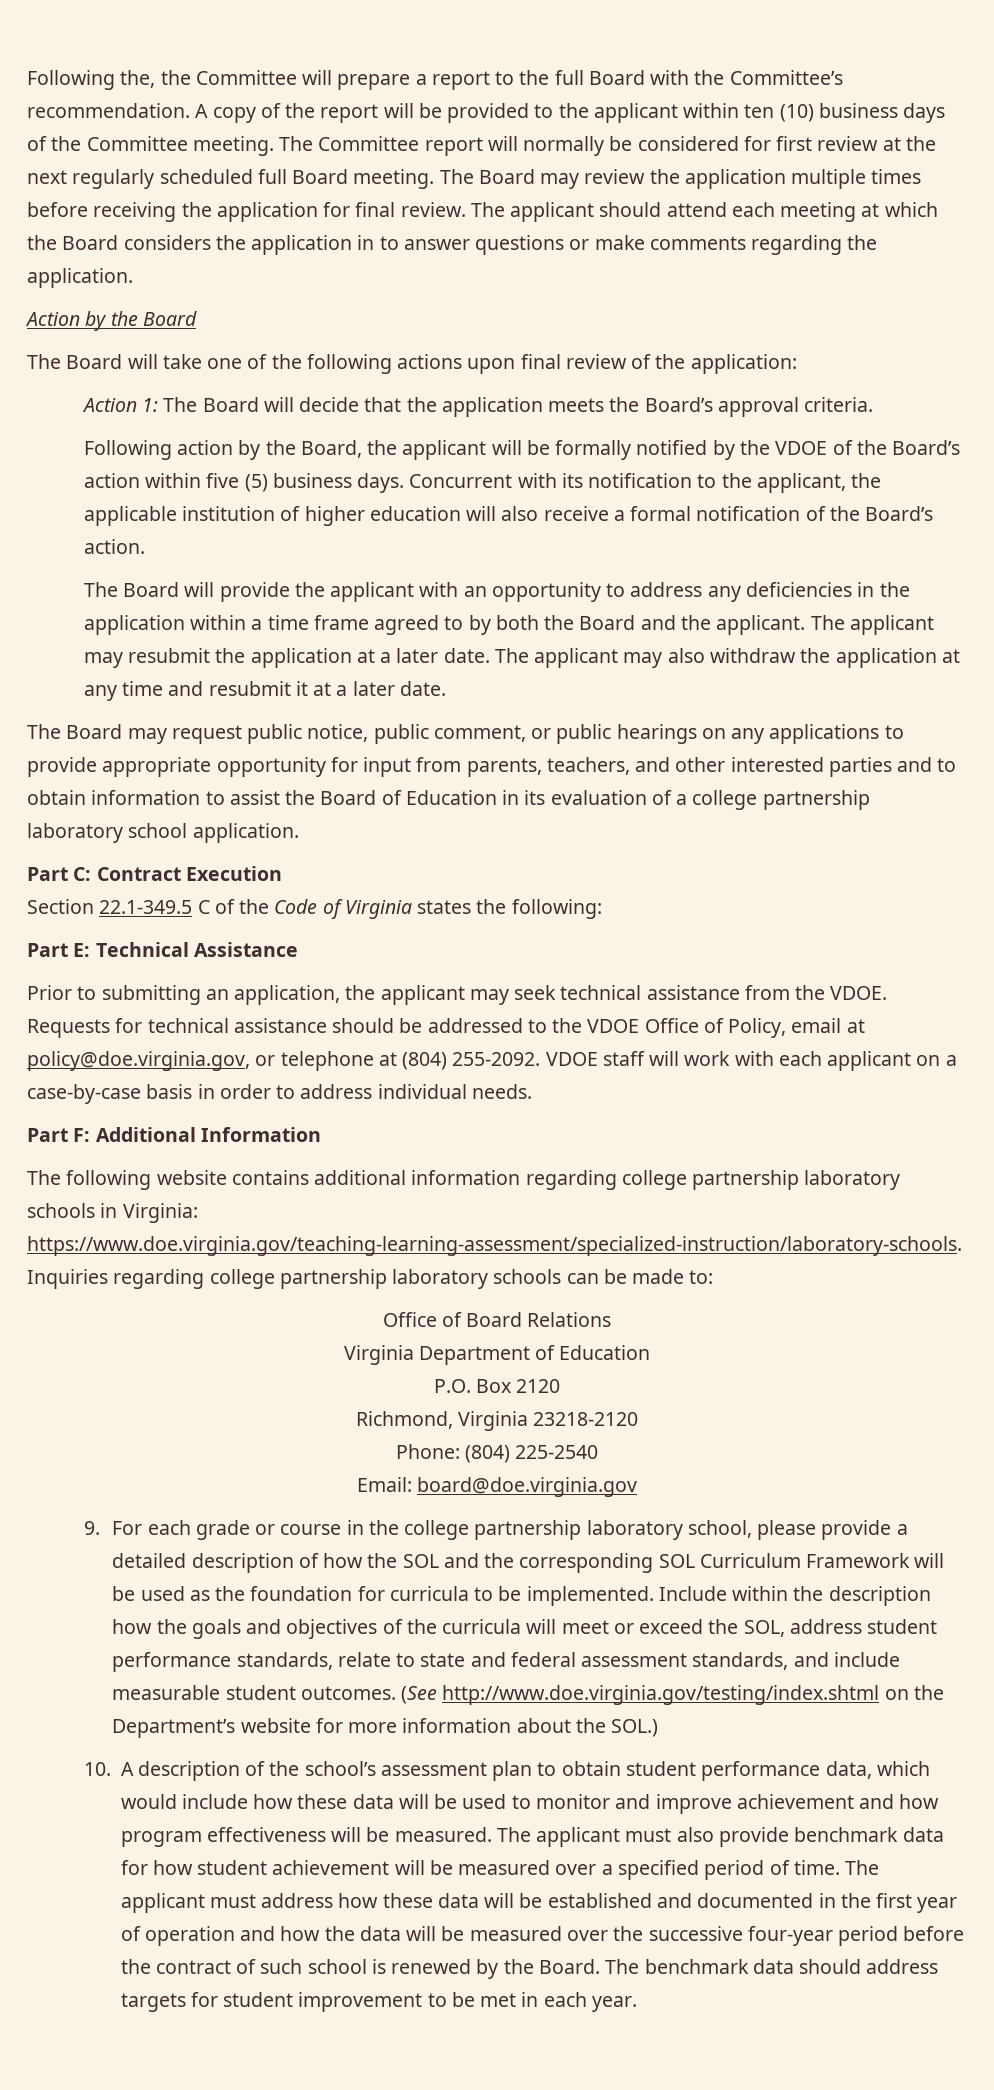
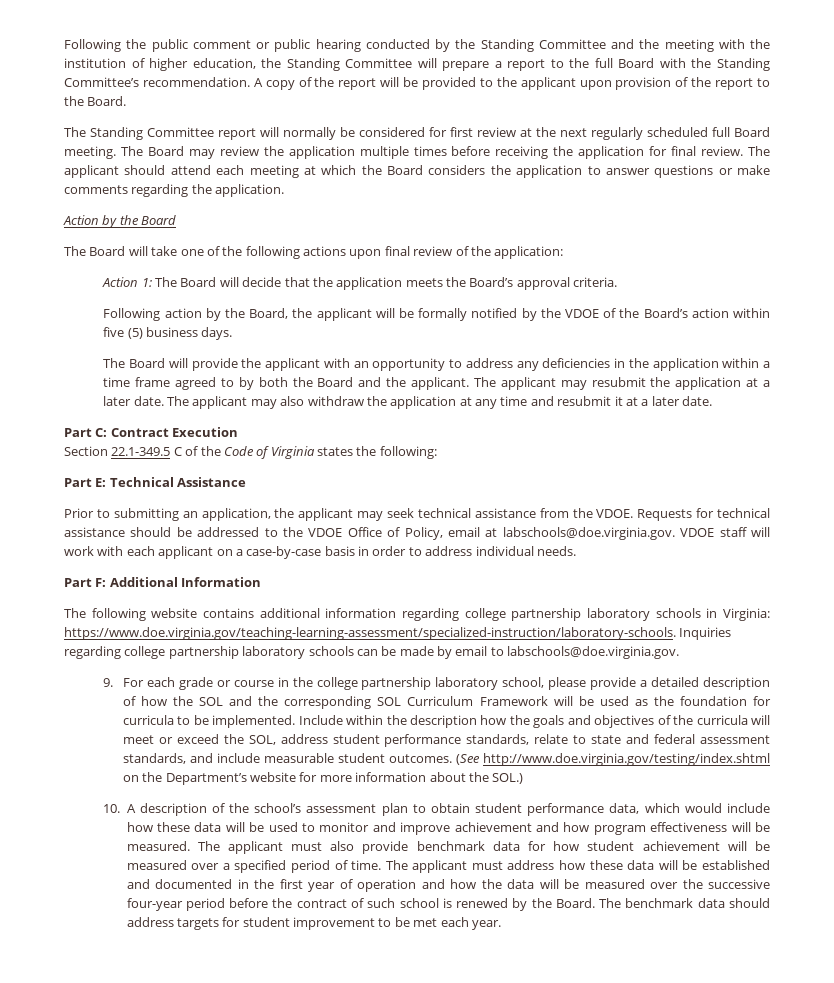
[27,70,191,90] Following the, the -> [64,39,770,52] [64,58,340,71] Following the public comment or public hearing conducted by the Standing Committee and the meeting with the institution of higher education, the Standing
(725, 77) none -> [716,58,770,71] Standing
[683,103,946,123] [27,136,314,156] within ten (10) business days of the Committee meeting. The -> [579,77,771,90] [64,96,127,106] [64,127,143,140] upon provision of the report to the Board. // The Standing
[357,235,375,250] in -> (583, 171) none
[409,473,882,493] [83,506,934,526] [83,539,145,554] Concurrent with its notification to the applicant, the applicable institution of higher education will also receive a formal notification of the Board’s action. -> (233, 333) none
[27,724,904,744] [27,757,957,777] [27,790,870,810] [27,823,299,843] // The Board may request public notice, public comment, or public hearings on any applications to provide appropriate opportunity for input from parents, teachers, and other interested parties and to obtain information to assist the Board of Education in its evaluation of a college partnership laboratory school application. -> (713, 401) none
[27,1051,541,1071] policy@doe.virginia.gov, or telephone at (804) 255-2092. -> [502,527,675,540] labschools@doe.virginia.gov.
[689,1270,714,1284] [382,1312,612,1327] [343,1345,651,1365] [433,1379,561,1393] [355,1411,639,1431] [395,1444,599,1463] [356,1477,638,1497] to: // Office of Board Relations // Virginia Department of Education // P.O. Box 2120 // Richmond, Virginia 23218-2120 // Phone: (804) 225-2540 // Email: board@doe.virginia.gov -> [437,646,680,659] by email to labschools@doe.virginia.gov.
[521,1992,539,2007] in -> (438, 922) none

